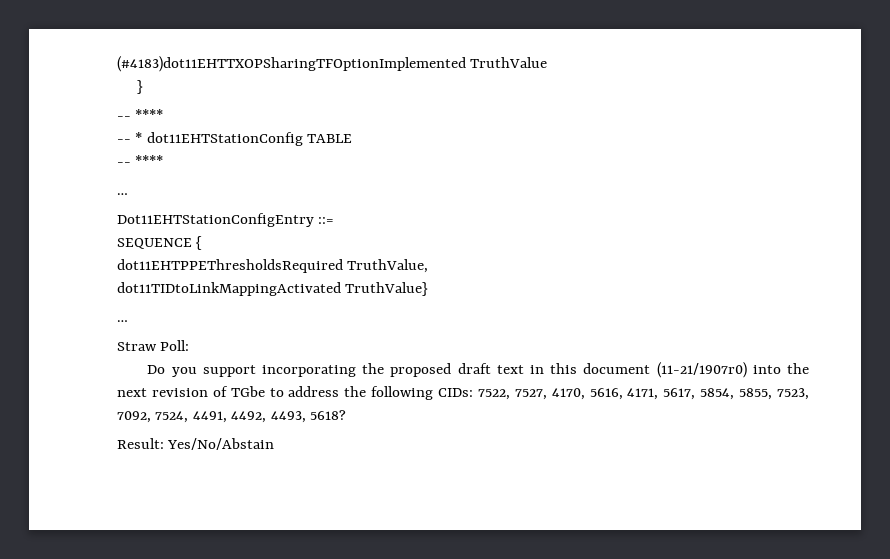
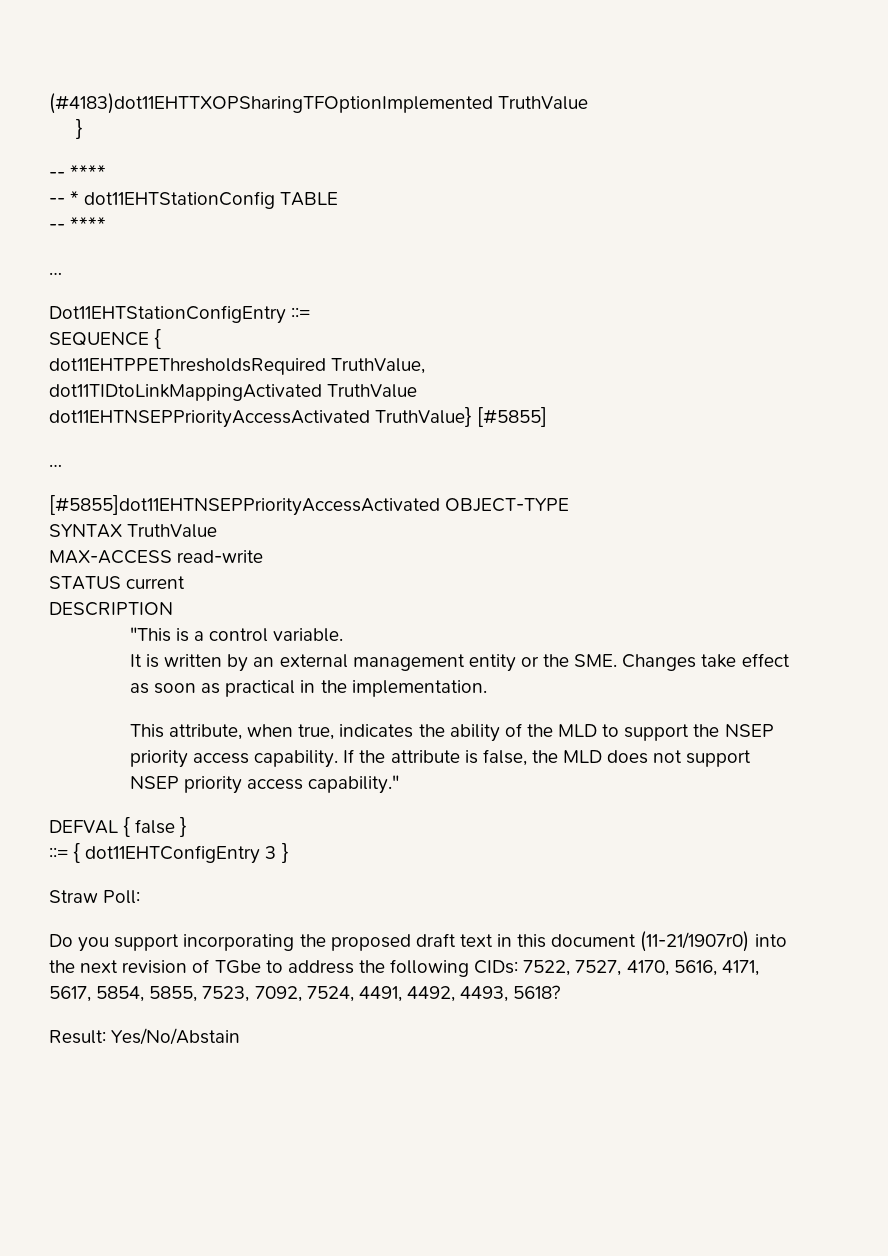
(341, 289) none -> [327,384,418,398] [49,410,370,428] TruthValue // dot11EHTNSEPPriorityAccessActivated
[117,320,128,322] // … -> [477,407,548,427] [49,464,62,467] [49,495,570,516] [49,524,218,538] [49,550,264,564] [49,576,186,590] [49,602,173,616] [129,627,344,642] [129,653,790,672] [129,680,487,697] [129,723,774,742] [129,749,752,768] [129,775,400,794] [49,817,188,837] [49,843,289,864] [#5855] // … // [#5855]dot11EHTNSEPPriorityAccessActivated OBJECT-TYPE // SYNTAX TruthValue // MAX-ACCESS read-write // STATUS current // DESCRIPTION // "This is a control variable. // It is written by an external management entity or the SME. Changes take effect as soon as practical in the implementation. // This attribute, when true, indicates the ability of the MLD to support the NSEP priority access capability. If the attribute is false, the MLD does not support NSEP priority access capability." // DEFVAL { false } // ::= { dot11EHTConfigEntry 3 }

